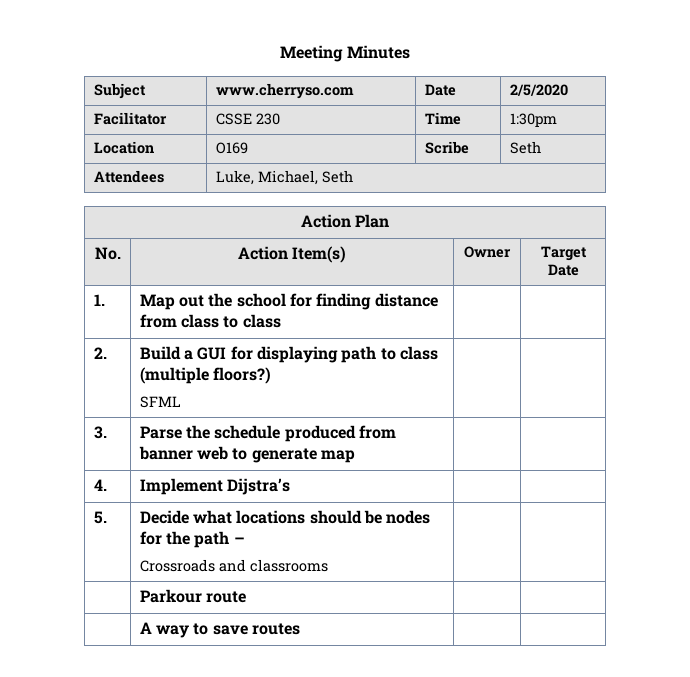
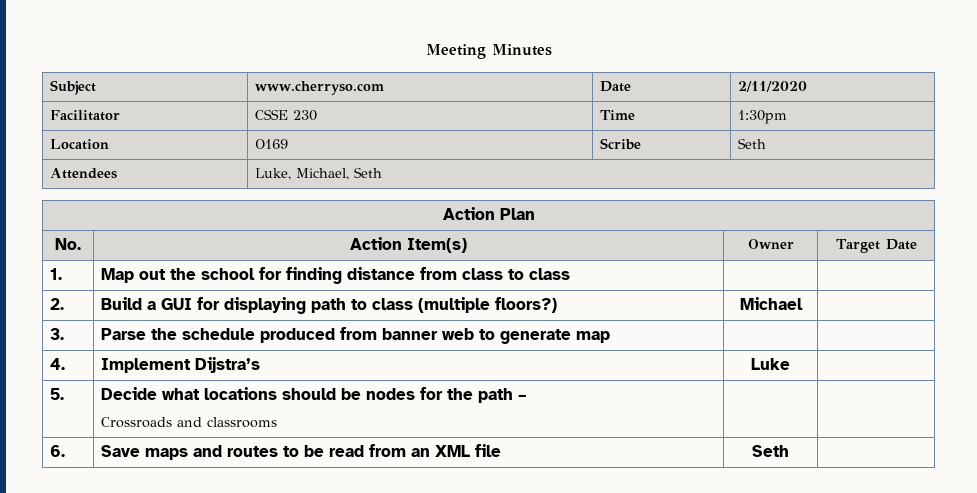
[509,84,568,96] 2/5/2020 -> [738,81,808,92] 2/11/2020
[139,396,181,408] // SFML | -> [739,297,803,310] | Michael
(291, 486) none -> [751,358,790,370] Luke
[139,589,247,603] [139,622,301,638] | Parkour route | | // | A way to save routes | -> [50,445,66,457] [101,444,502,460] [752,445,789,457] 6. | Save maps and routes to be read from an XML file | Seth

